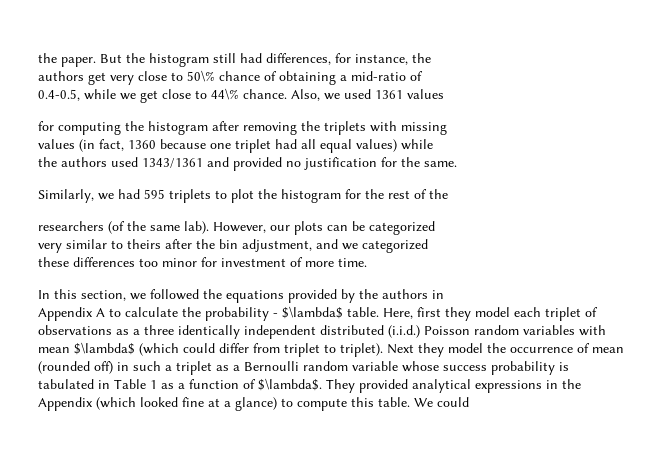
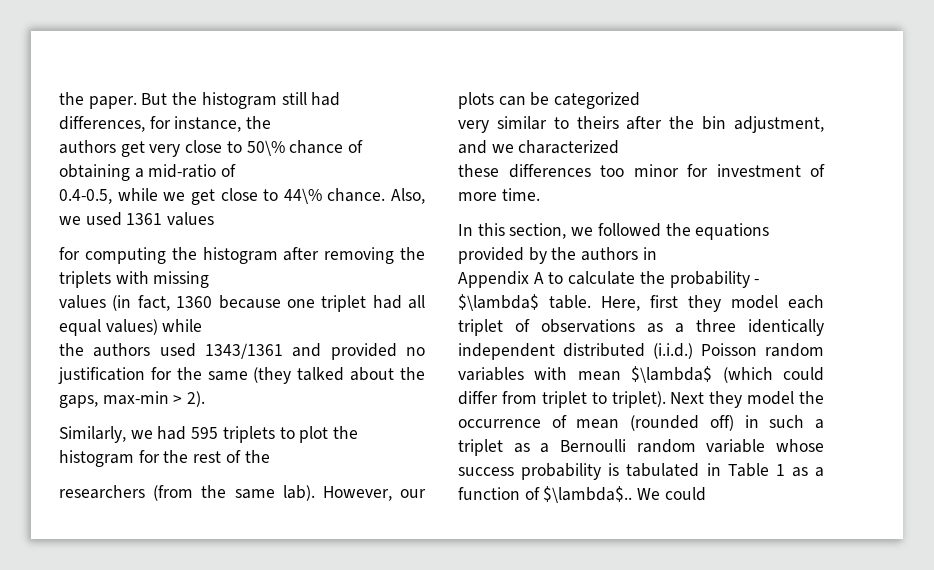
[424,161,457,167] same. -> [207,367,425,384] [59,391,206,408] same (they talked about the gaps, max-min > 2).
[108,221,125,234] (of -> [153,485,194,501] (from
[362,239,428,253] categorized -> [518,140,620,154] characterized
[258,378,581,393] [38,397,410,411] $\lambda$. They provided analytical expressions in the Appendix (which looked fine at a glance) to compute this table. -> [543,486,633,503] $\lambda$..

